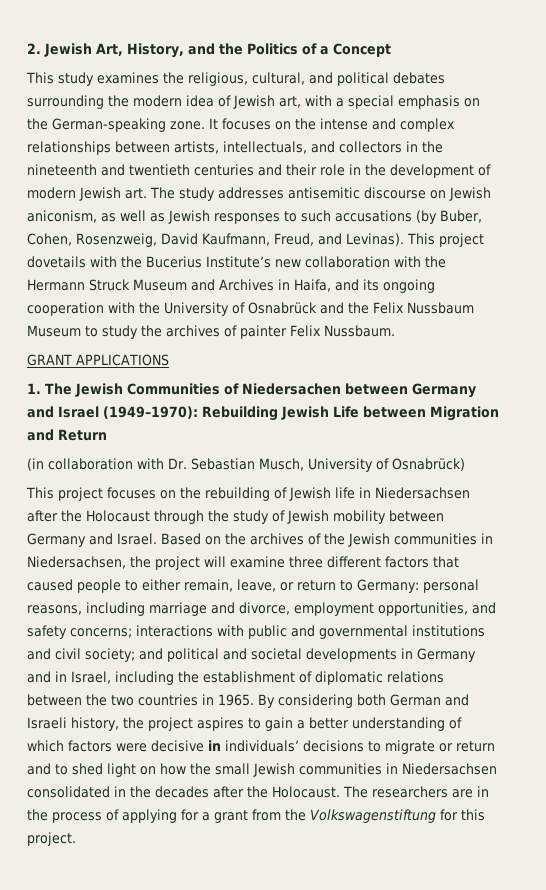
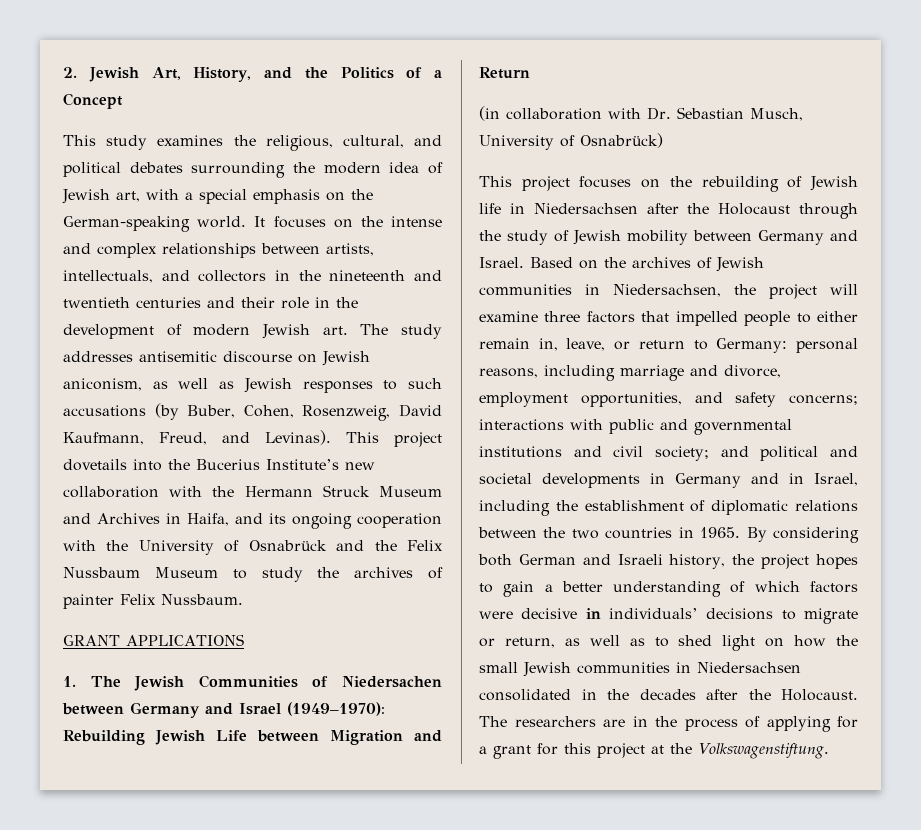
[170,121,205,130] zone. -> [197,216,247,228] world.
[90,256,117,267] with -> [133,459,162,471] into
[324,533,345,545] the -> (712, 263) none
[327,556,381,568] different -> (581, 316) none
[27,579,73,591] caused -> [675,311,738,326] impelled
[184,579,233,592] remain, -> [479,338,558,351] remain in,
[197,717,244,731] aspires -> [816,554,858,569] hopes
[456,741,495,752] [27,763,51,775] return and -> [504,635,645,648] return, as well as
[252,809,485,823] [27,832,76,846] from the Volkswagenstiftung for this project. -> [537,743,829,759] for this project at the Volkswagenstiftung.

